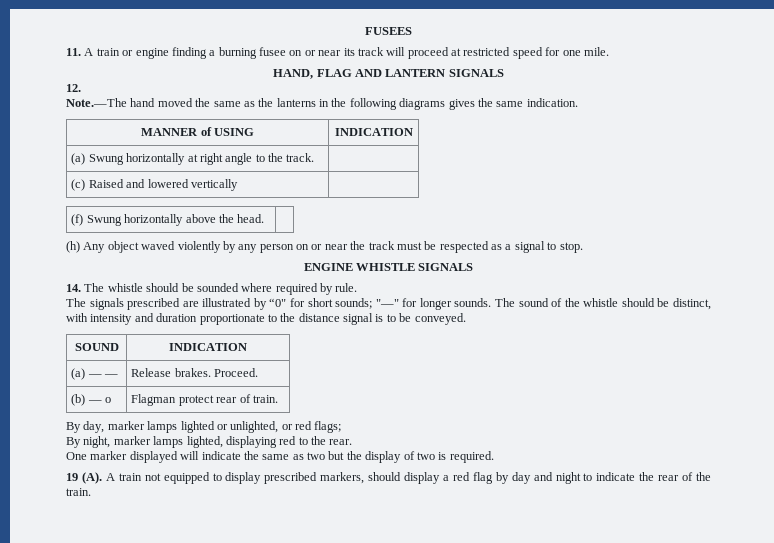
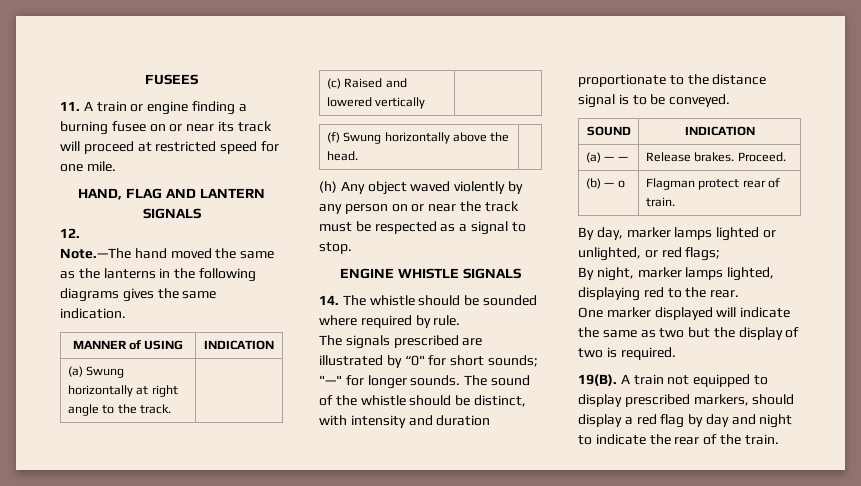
[66,472,102,484] 19 (A). -> [578,374,617,386] 19(B).

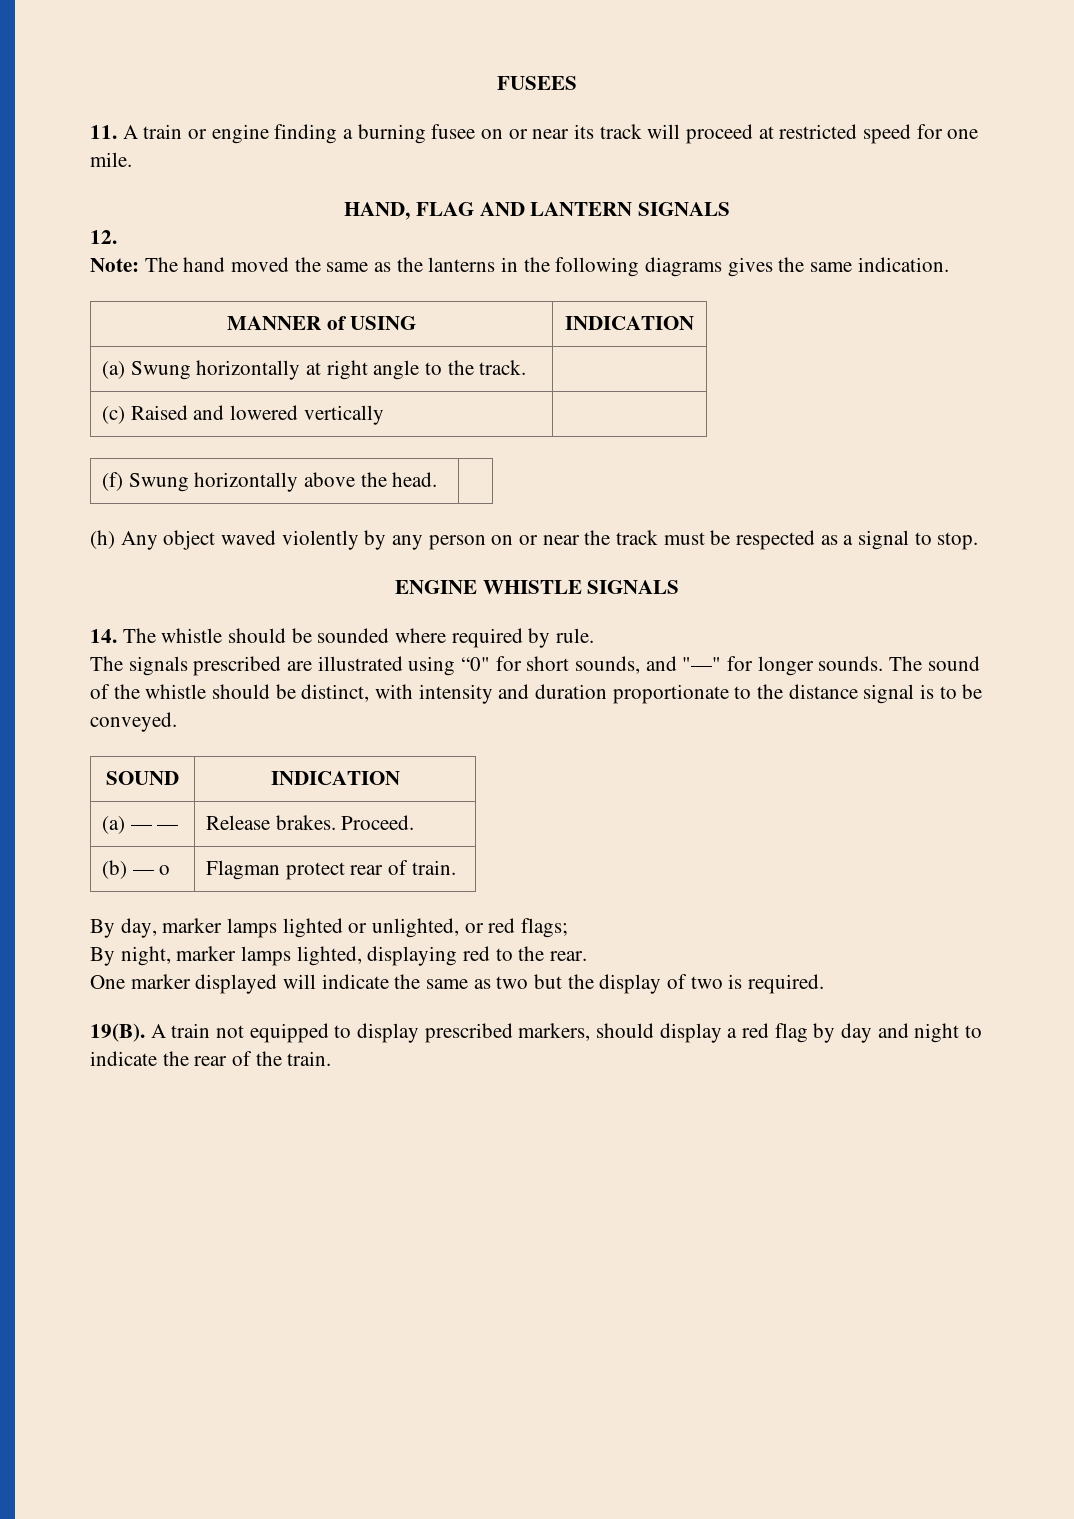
[60,248,131,259] Note.—The -> [90,257,178,272] Note: The
[386,355,402,368] by -> [408,656,456,676] using
[487,355,538,367] sounds; -> [575,656,677,674] sounds, and

